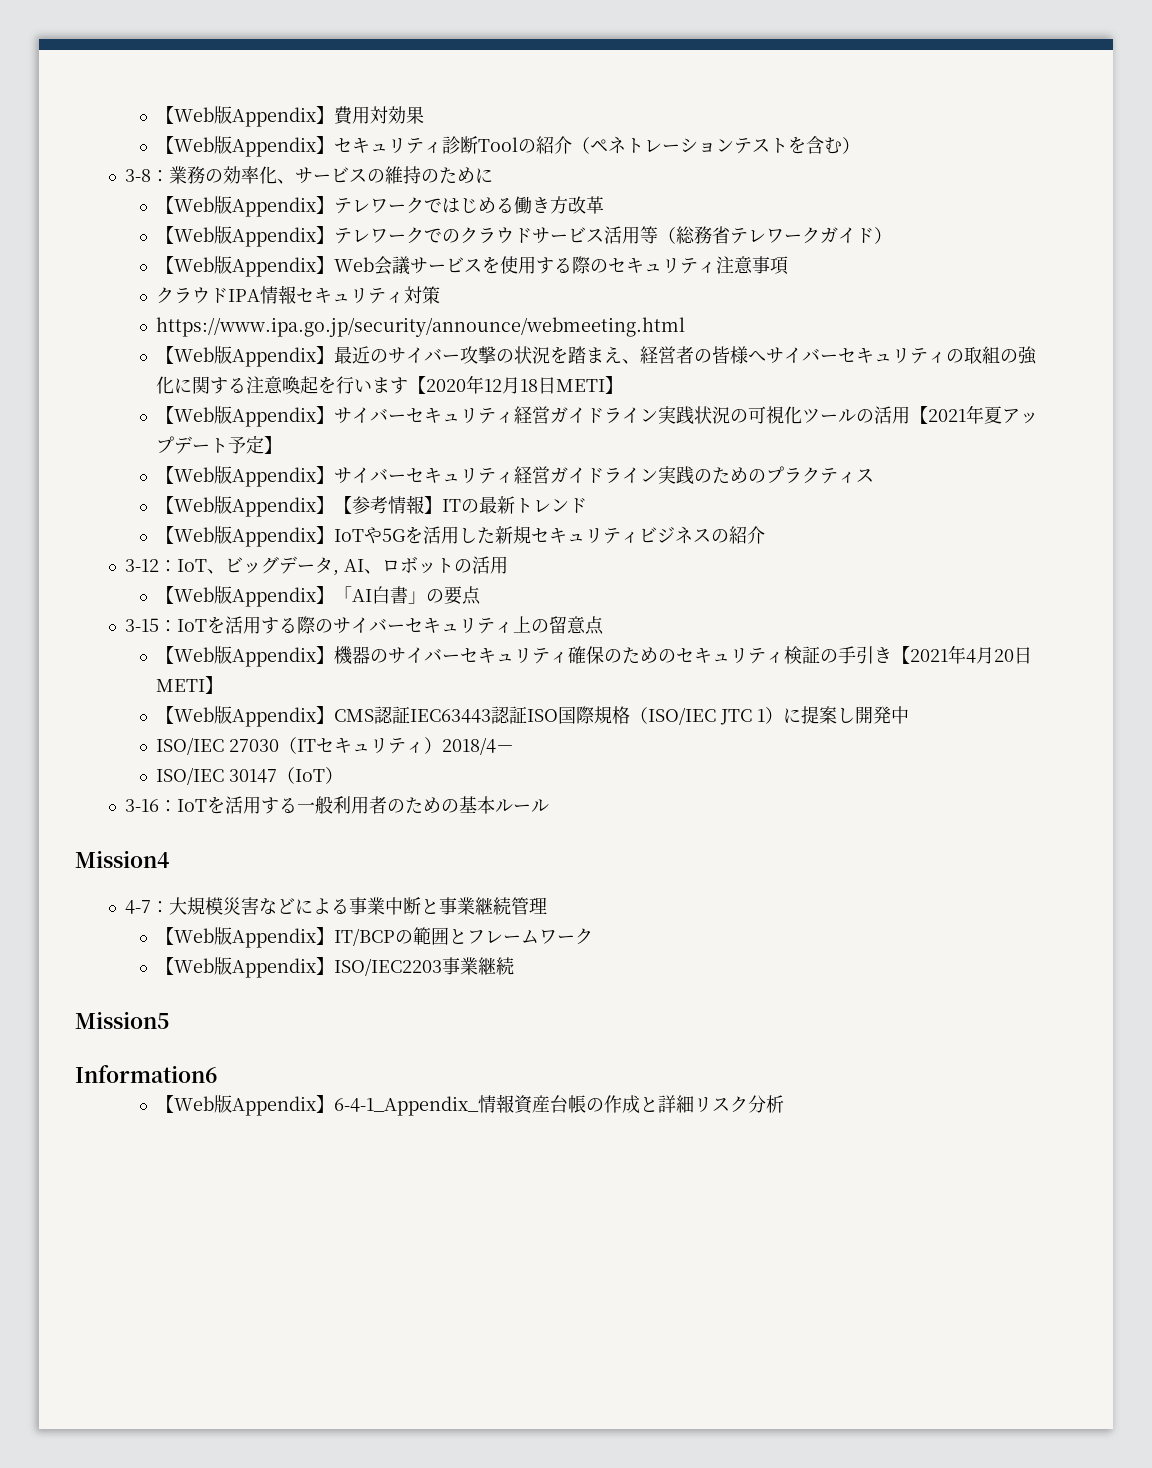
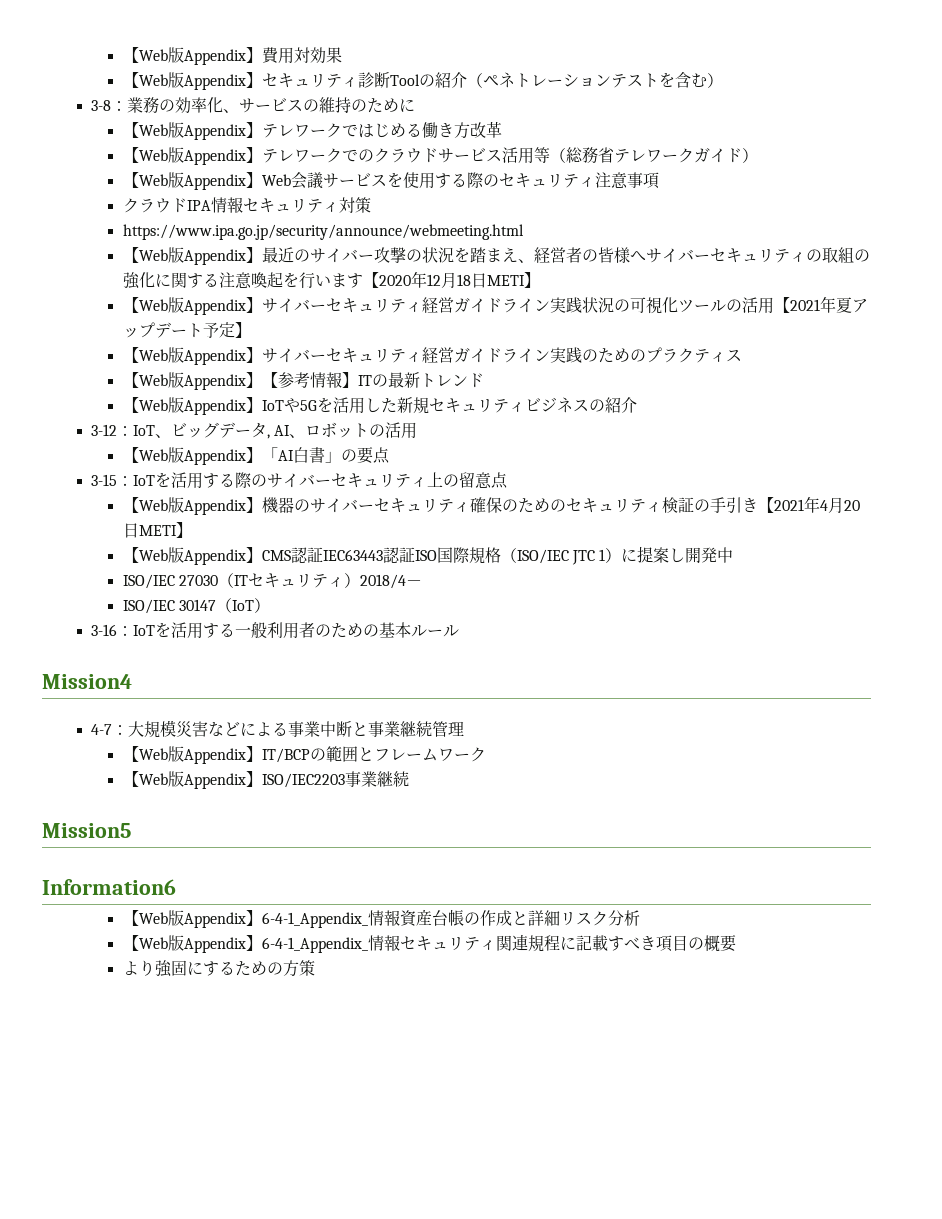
(784, 1104) none -> [122,934,736,953] [122,960,315,977] // 【Web版Appendix】6-4-1_Appendix_情報セキュリティ関連規程に記載すべき項目の概要 // より強固にするための方策

